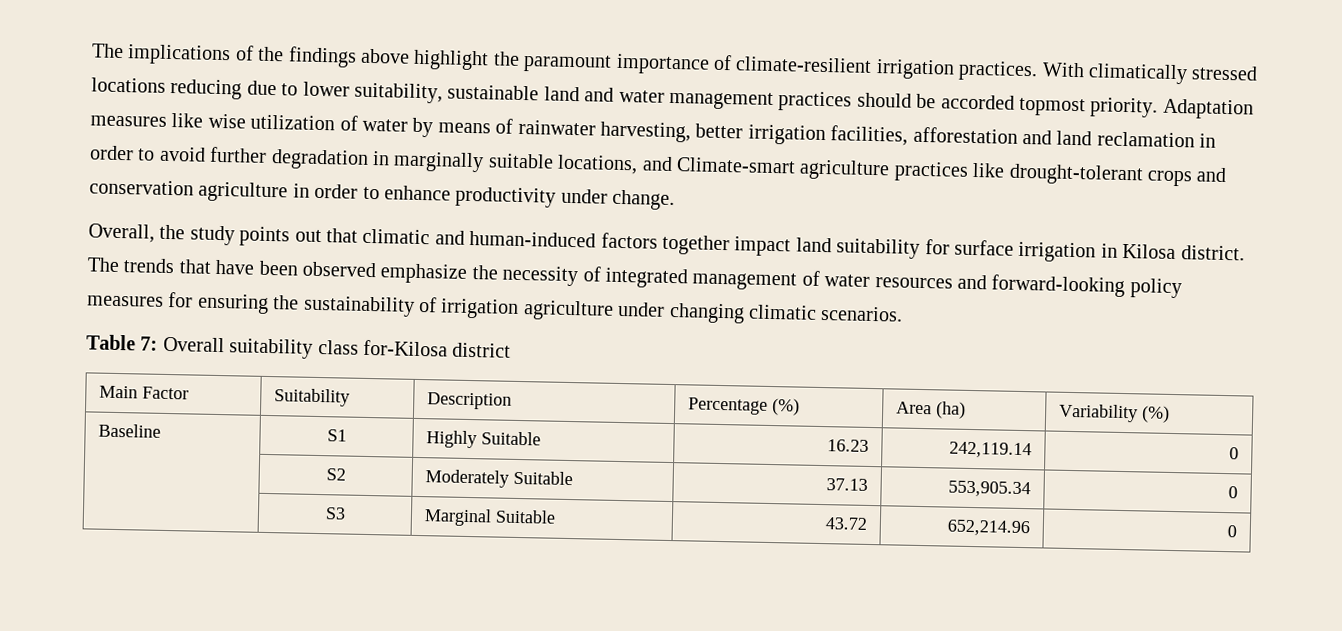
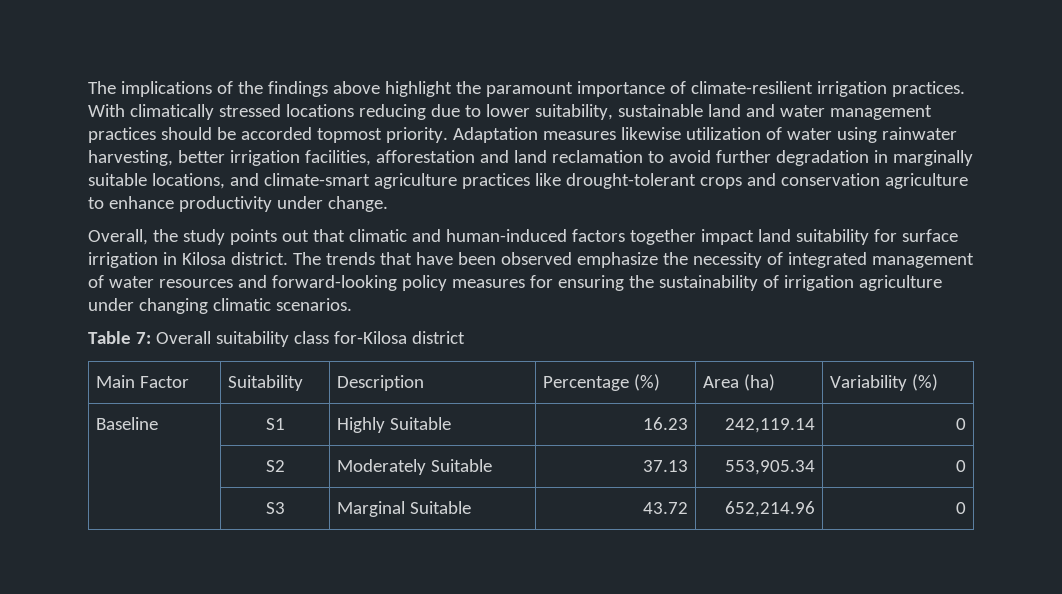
[171,113,246,129] like wise -> [620,127,681,140] likewise
[412,117,514,138] by means of -> [836,127,877,143] using
[1199,133,1217,148] [89,145,134,161] in order -> (643, 156) none
[675,157,796,174] Climate-smart -> [263,173,370,186] climate-smart
[292,183,359,199] in order -> (968, 181) none

